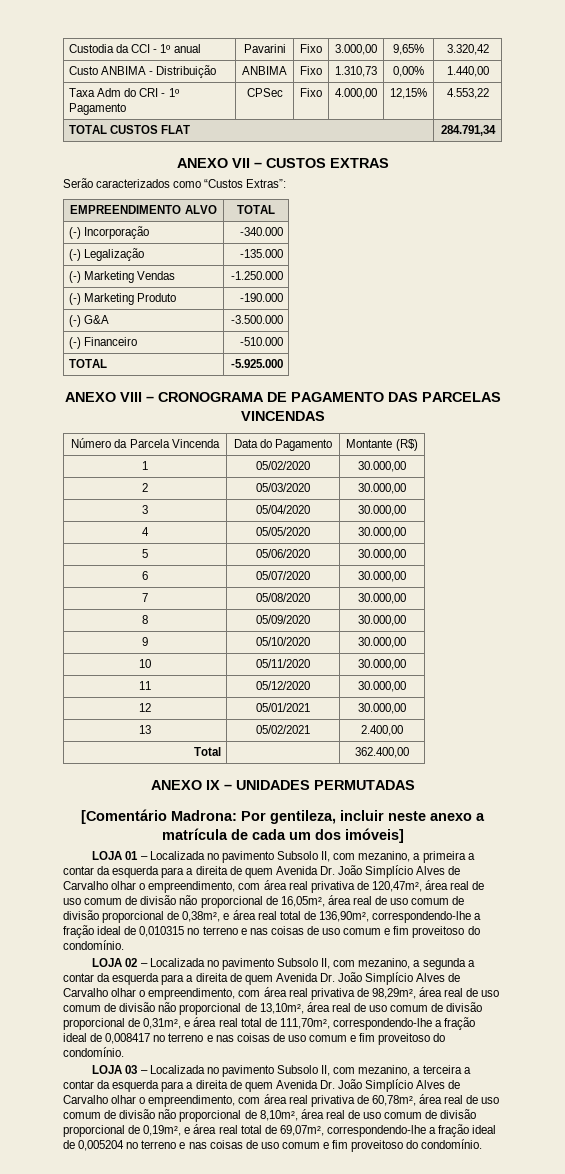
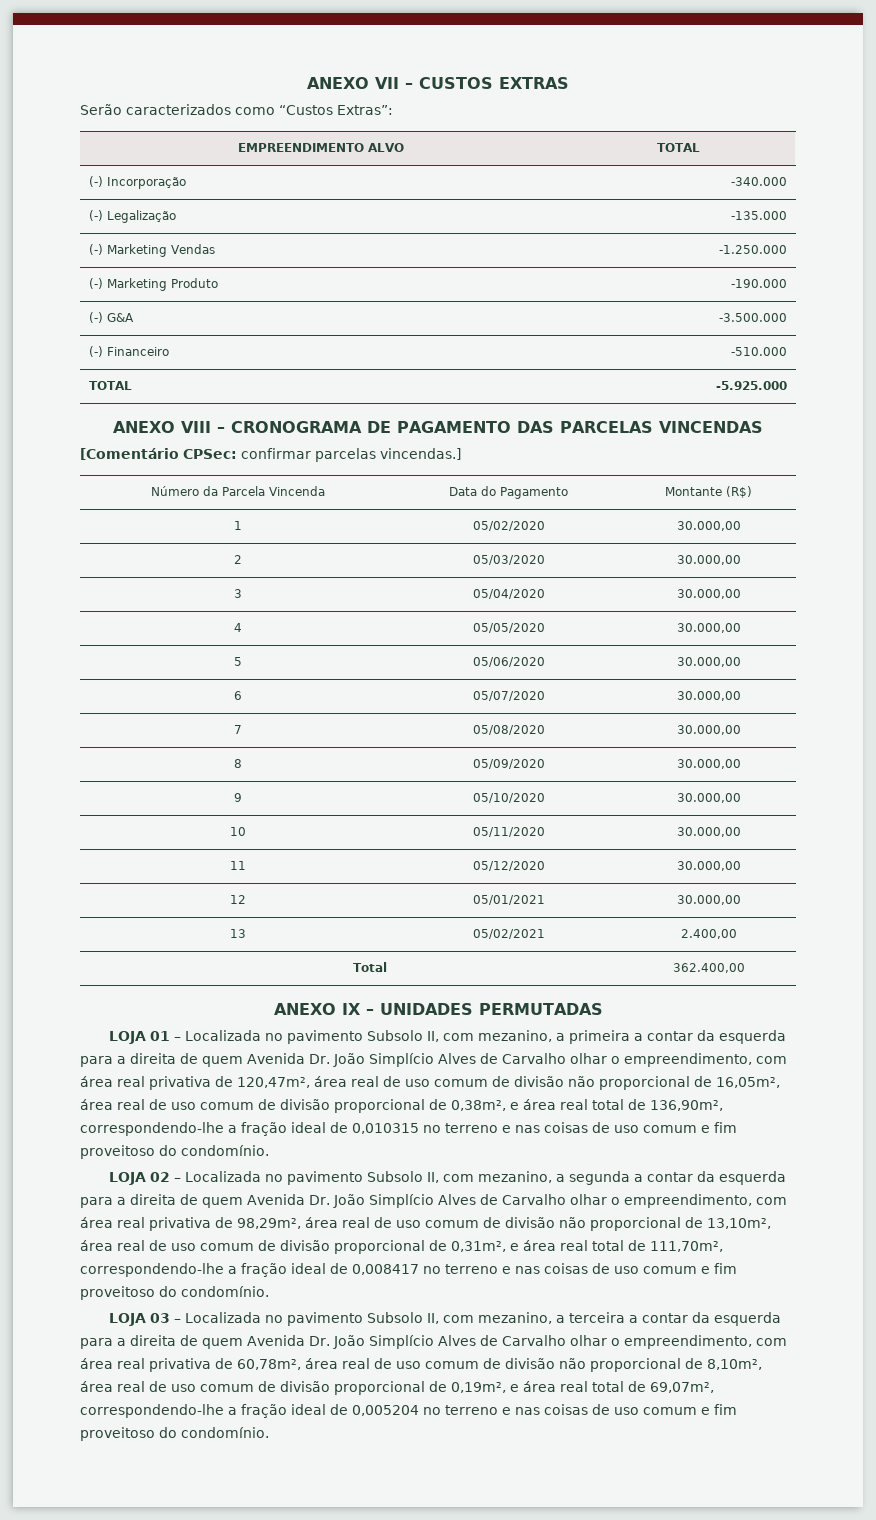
[69,44,201,53] [243,44,286,53] [300,44,322,53] [335,44,377,55] [393,44,424,55] [446,44,489,55] [69,65,217,78] [242,66,287,75] [300,66,322,75] [335,66,377,77] [393,66,424,77] [446,66,489,77] [69,88,180,97] [69,103,127,115] [246,88,283,97] [300,88,322,97] [335,88,377,99] [390,88,427,99] [446,88,489,99] [69,125,191,134] [440,125,496,136] Custodia da CCI - 1º anual | Pavarini | Fixo | 3.000,00 | 9,65% | 3.320,42 // Custo ANBIMA - Distribuição | ANBIMA | Fixo | 1.310,73 | 0,00% | 1.440,00 // Taxa Adm do CRI - 1º Pagamento | CPSec | Fixo | 4.000,00 | 12,15% | 4.553,22 // TOTAL CUSTOS FLAT | 284.791,34 // -> (307, 83) none
(325, 416) none -> [80,448,461,462] // [Comentário CPSec: confirmar parcelas vincendas.]
[81,809,485,824] [161,828,404,843] // [Comentário Madrona: Por gentileza, incluir neste anexo a matrícula de cada um dos imóveis] -> (603, 1009) none

